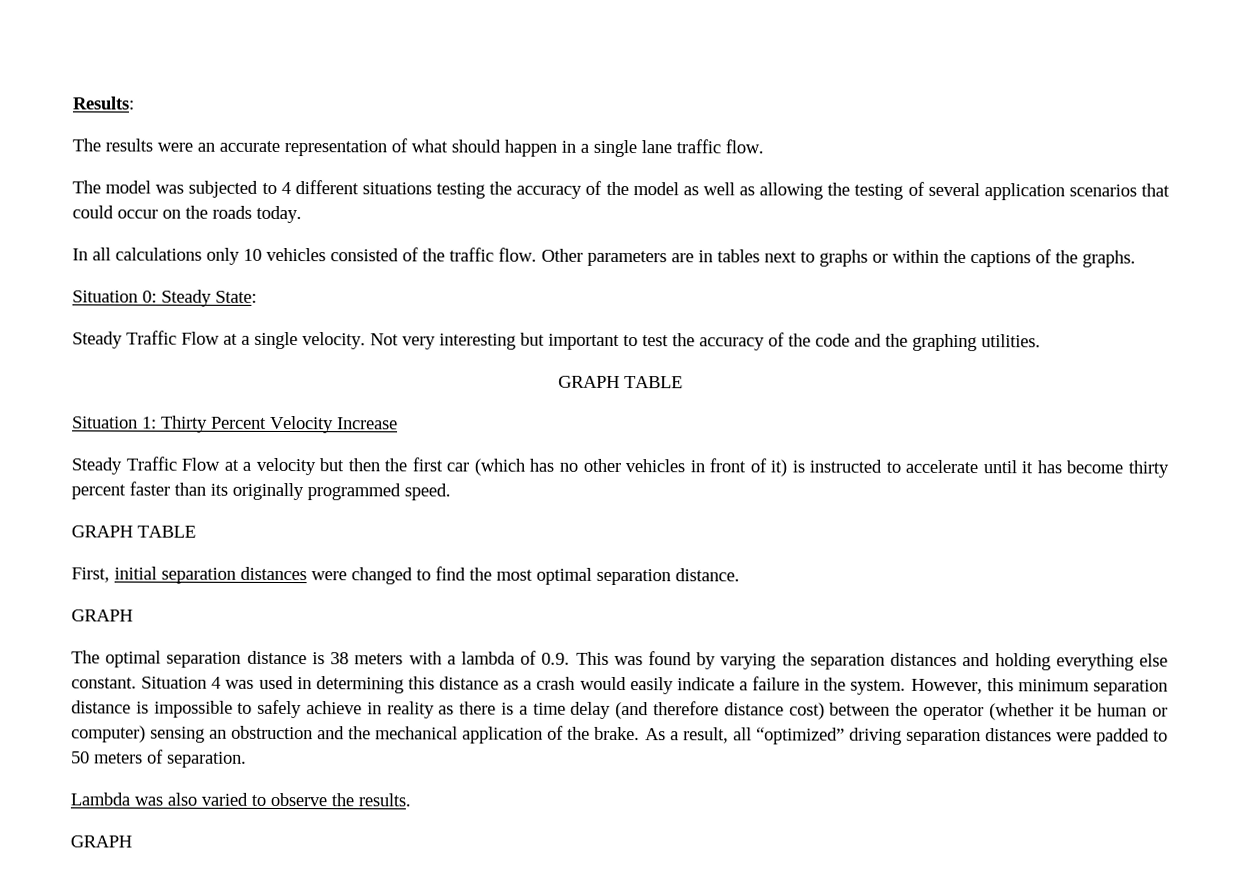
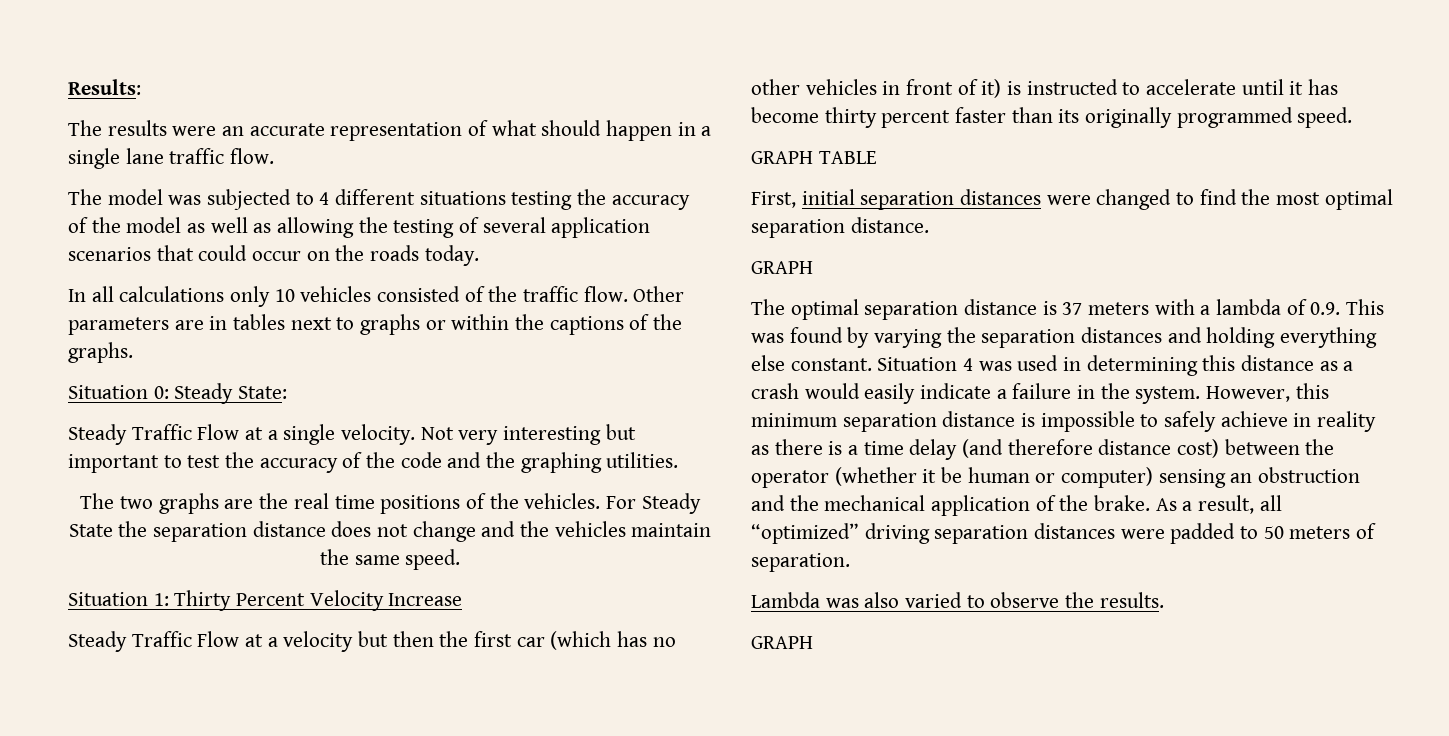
[558,375,683,389] GRAPH TABLE -> [80,493,701,514] [68,521,712,542] [319,549,461,570] The two graphs are the real time positions of the vehicles. For Steady State the separation distance does not change and the vehicles maintain the same speed.
[330,652,350,665] 38 -> [1062,302,1083,315] 37

